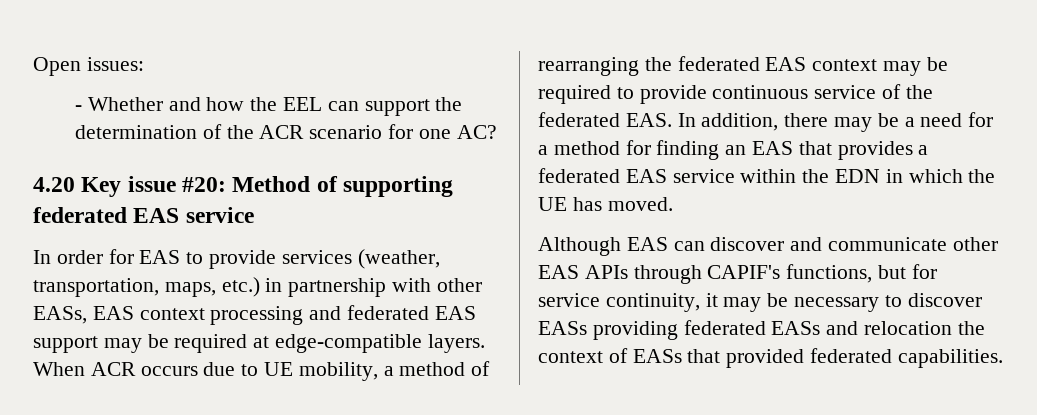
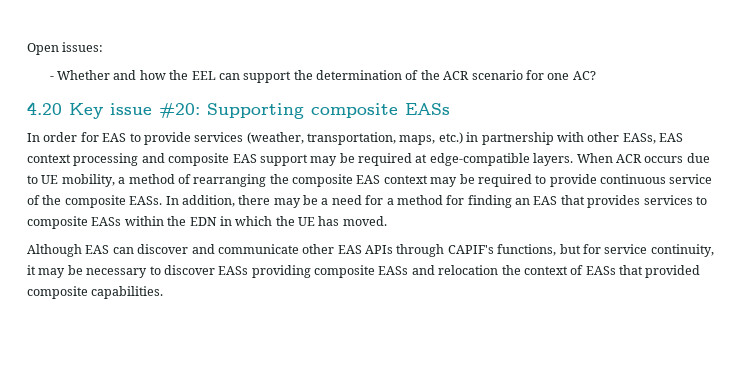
[232,176,454,197] [33,207,254,223] Method of supporting federated EAS service -> [207,103,450,119] Supporting composite EASs
[347,305,430,320] federated -> [168,153,230,166] composite
[677,56,760,71] federated -> [292,174,353,187] composite
[538,112,672,127] federated EAS. -> [64,195,163,208] composite EASs.
[918,145,929,155] [538,168,735,183] a federated EAS service -> [643,195,707,205] [27,216,122,229] services to composite EASs
[683,320,766,335] federated -> [314,265,375,278] composite
[810,348,893,363] federated -> [27,286,88,299] composite

